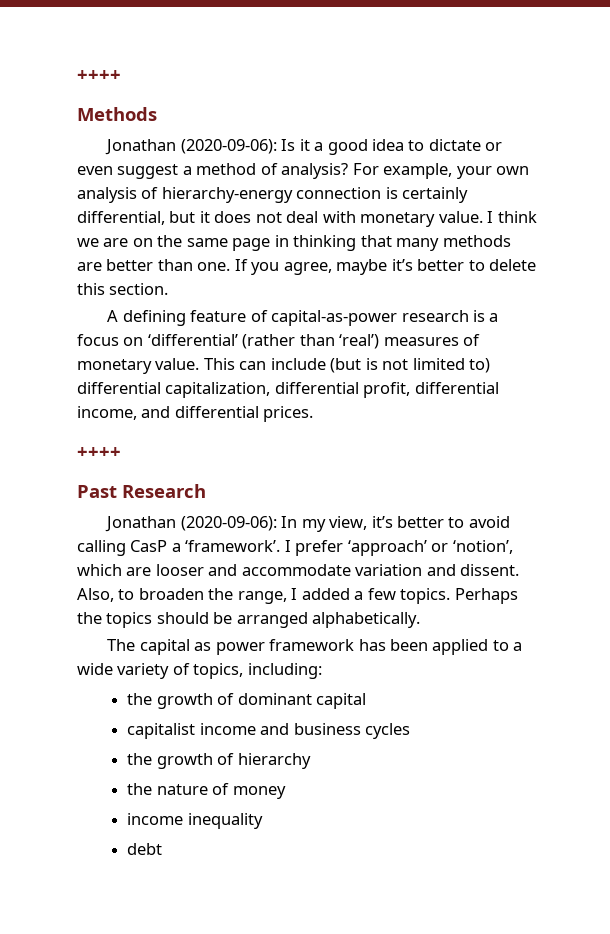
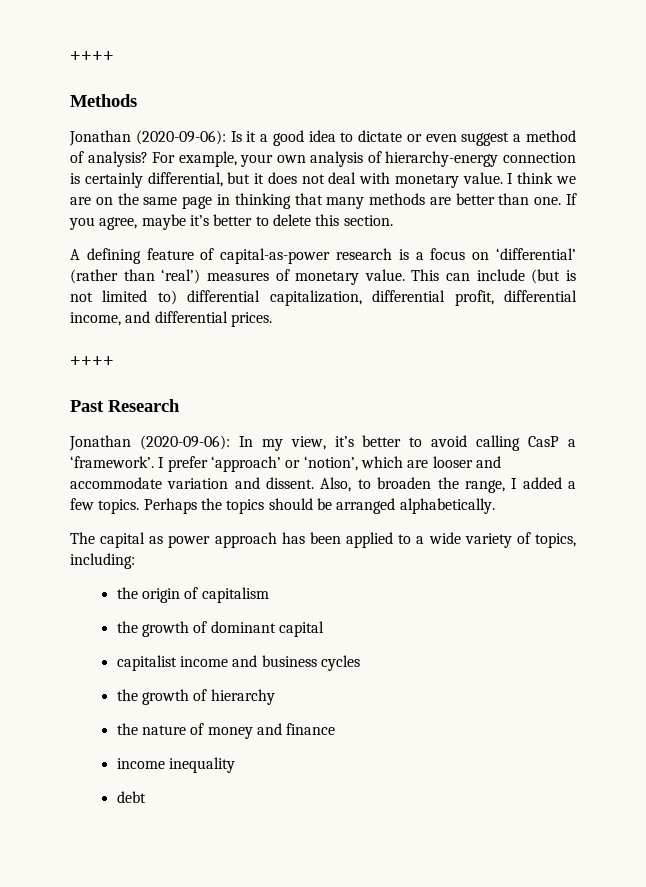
[269,639,355,651] framework -> [214,532,277,548] approach
(322, 671) none -> [116,587,269,603] // the origin of capitalism
(286, 792) none -> [256,723,336,735] and finance

